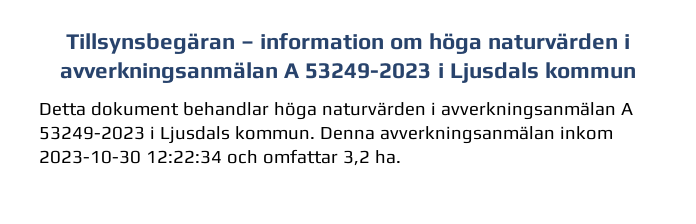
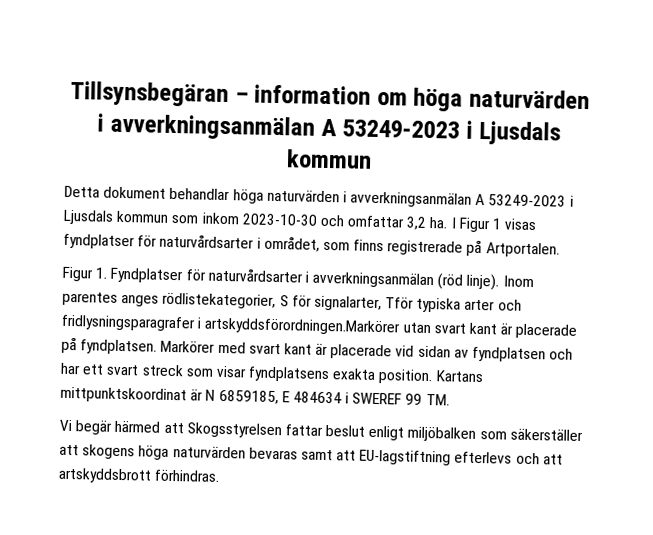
[234,126,555,144] kommun. Denna avverkningsanmälan -> [116,210,199,224] kommun som
[145,150,222,164] 12:22:34 -> (318, 219) none
(401, 157) none -> [450,217,537,233] [63,233,560,258] [62,266,534,291] [62,291,522,313] [61,314,578,339] [61,336,574,363] [60,362,484,385] [60,386,450,406] [59,419,583,442] [59,444,563,466] [58,467,221,484] I Figur 1 visas fyndplatser för naturvårdsarter i området, som finns registrerade på Artportalen. // Figur 1. Fyndplatser för naturvårdsarter i avverkningsanmälan (röd linje). Inom parentes anges rödlistekategorier, S för signalarter, Tför typiska arter och fridlysningsparagrafer i artskyddsförordningen.Markörer utan svart kant är placerade på fyndplatsen. Markörer med svart kant är placerade vid sidan av fyndplatsen och har ett svart streck som visar fyndplatsens exakta position. Kartans mittpunktskoordinat är N 6859185, E 484634 i SWEREF 99 TM. // Vi begär härmed att Skogsstyrelsen fattar beslut enligt miljöbalken som säkerställer att skogens höga naturvärden bevaras samt att EU-lagstiftning efterlevs och att artskyddsbrott förhindras.

